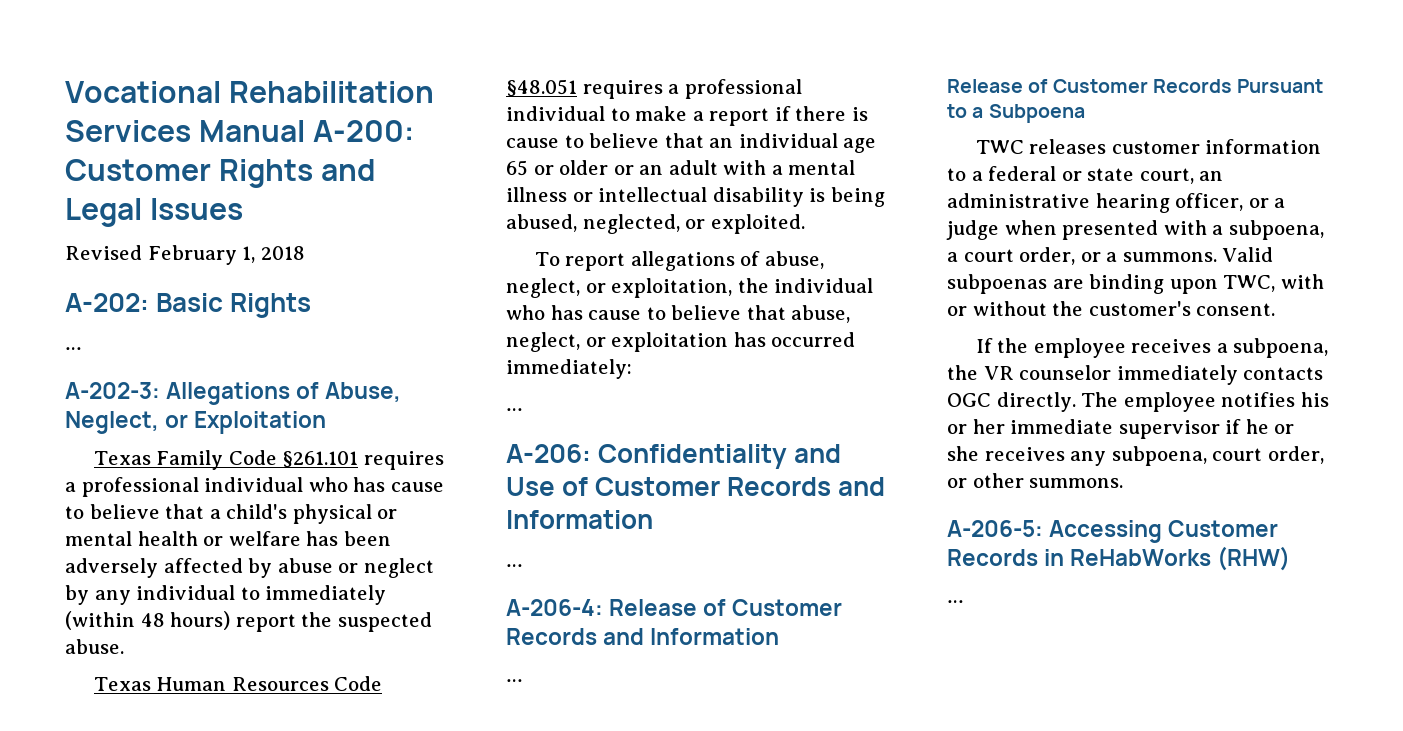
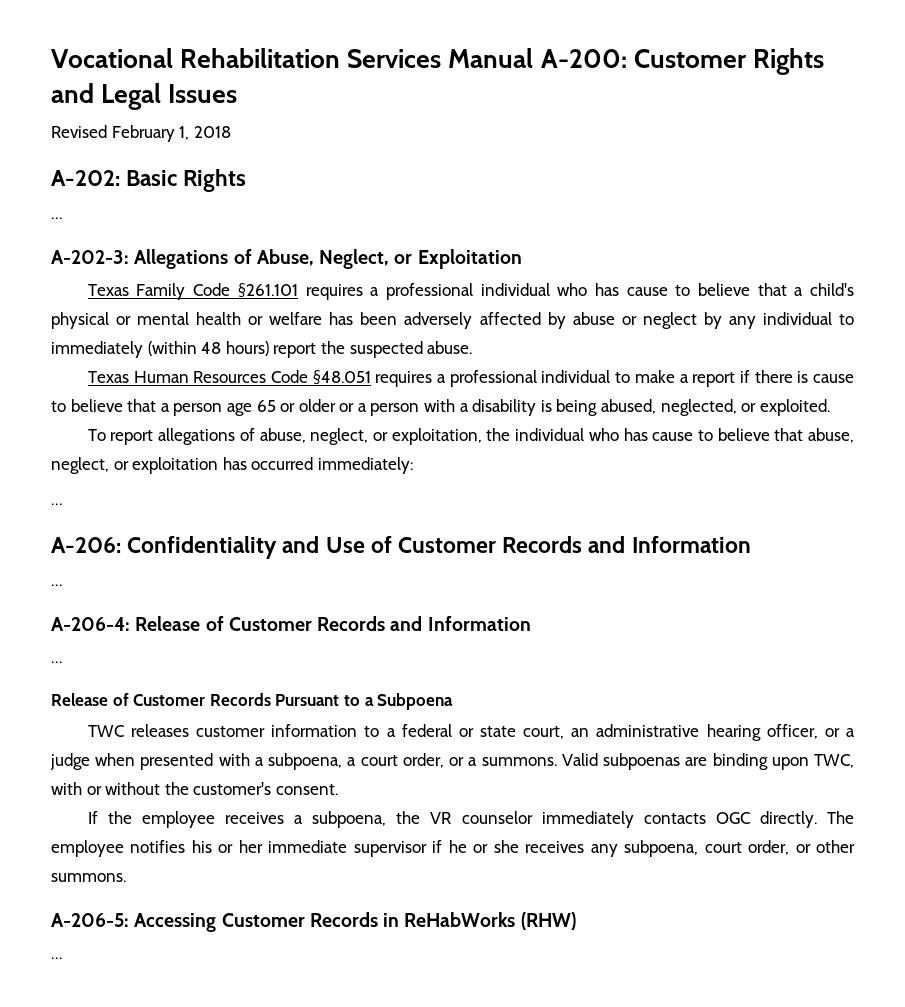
[709,133,838,148] an individual -> [160,403,223,416] a person
[639,160,856,175] [506,187,708,202] an adult with a mental illness or intellectual -> [357,399,469,416] a person with a

